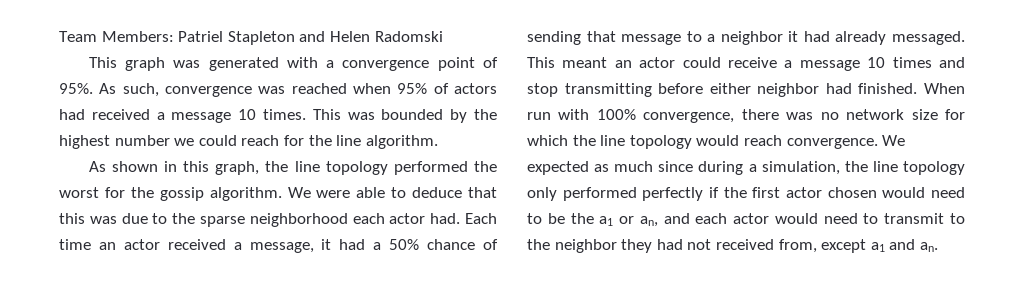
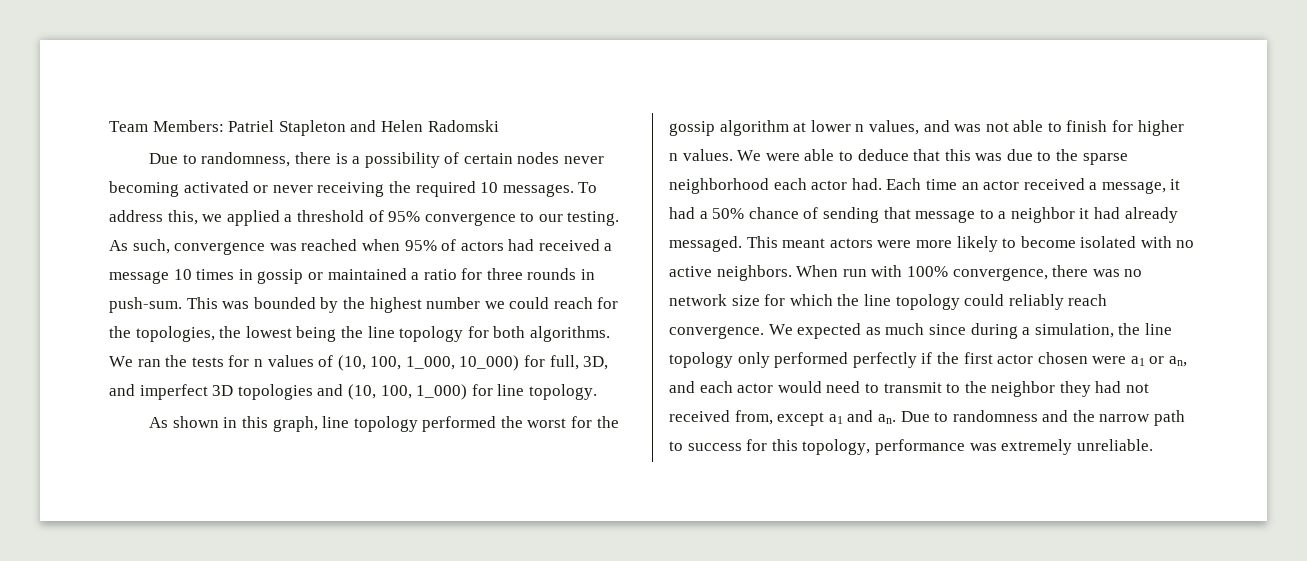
[88,57,498,71] [59,83,93,94] This graph was generated with a convergence point of 95%. -> [149,152,605,168] [109,181,598,197] [109,210,620,226] Due to randomness, there is a possibility of certain nodes never becoming activated or never receiving the required 10 messages. To address this, we applied a threshold of 95% convergence to our testing.
[262,109,306,120] times. -> [196,268,596,284] [109,297,182,313] times in gossip or maintained a ratio for three rounds in push-sum.
[336,135,438,149] line algorithm. -> [135,326,610,342] [109,355,609,371] [109,384,597,400] topologies, the lowest being the line topology for both algorithms. We ran the tests for n values of (10, 100, 1_000, 10_000) for full, 3D, and imperfect 3D topologies and (10, 100, 1_000) for line topology.
[265,161,289,172] the -> (318, 424) none
[209,187,282,201] algorithm. -> [719,120,1184,136] [669,149,733,161] algorithm at lower n values, and was not able to finish for higher n values.
[614,57,965,71] [527,83,918,97] an actor could receive a message 10 times and stop transmitting before either neighbor had finished. -> [829,236,1195,252] [669,265,792,281] actors were more likely to become isolated with no active neighbors.
[696,135,740,146] would -> [964,294,1064,310] could reliably
[882,187,965,198] [527,213,594,224] would need to be the -> [1092,356,1127,364] were
(938, 247) none -> [900,410,1186,426] [669,439,1153,455] Due to randomness and the narrow path to success for this topology, performance was extremely unreliable.

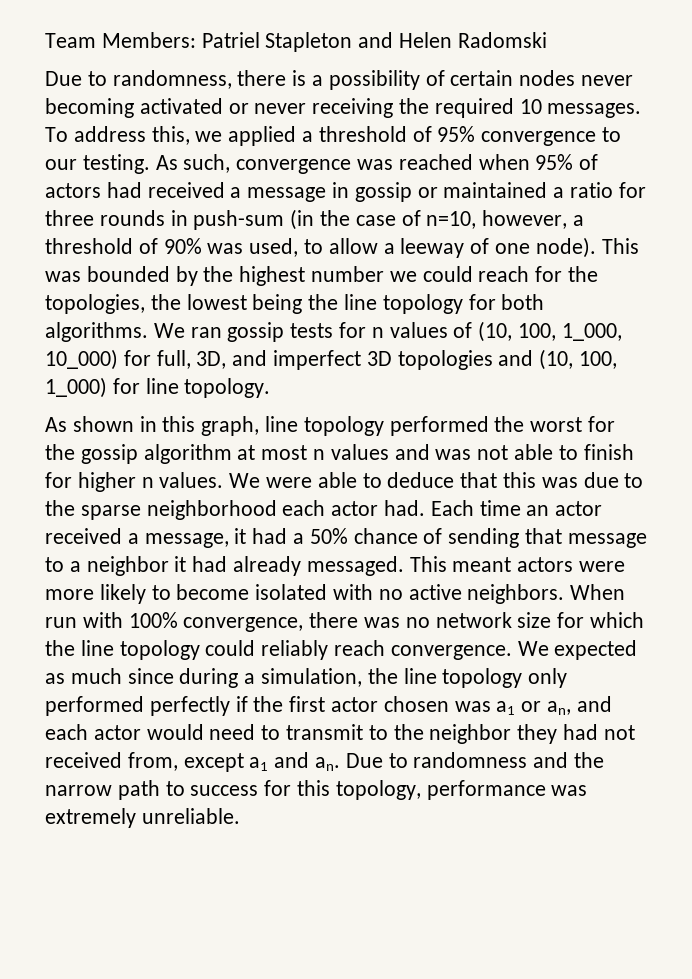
[173,269,235,280] 10 times -> (327, 194) none
[109,297,182,313] push-sum. -> [193,209,585,230] [45,237,596,258] push-sum (in the case of n=10, however, a threshold of 90% was used, to allow a leeway of one node).
[165,355,188,367] the -> [227,322,285,342] gossip
[810,120,919,135] lower n values, -> [261,444,389,460] most n values
[1092,356,1127,364] were -> [454,701,491,712] was

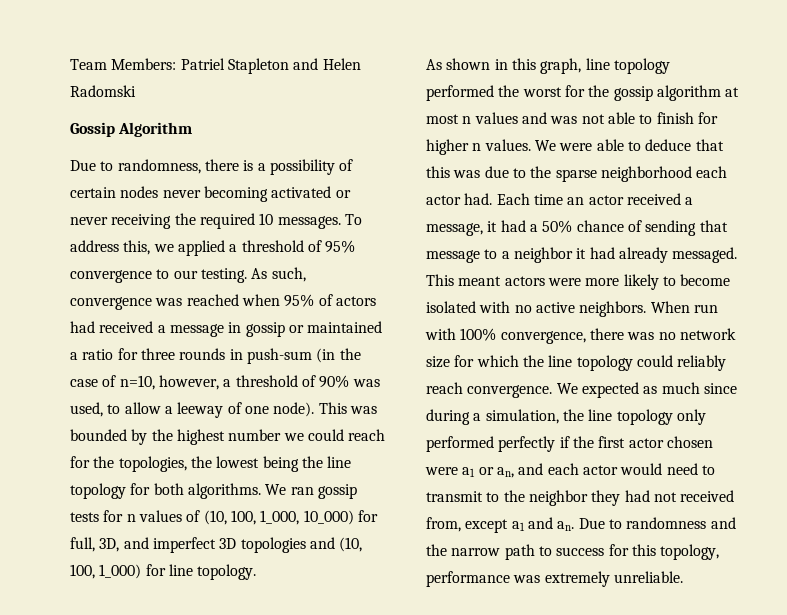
(547, 40) none -> [70,122,193,137] // Gossip Algorithm
[454,701,491,712] was -> [425,467,458,475] were

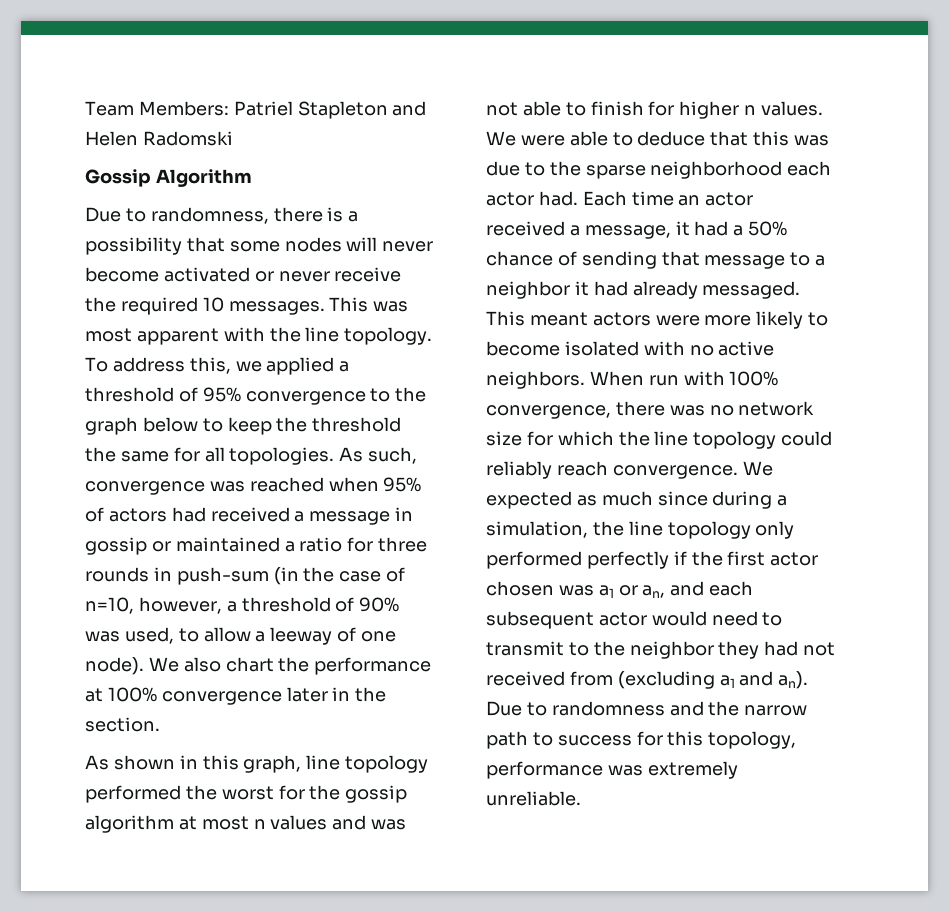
[339,159,354,171] [70,186,268,202] of certain nodes never becoming -> [186,237,434,252] [85,267,159,282] that some nodes will never become
[111,214,172,229] receiving -> [334,267,402,282] receive
(341, 222) none -> [329,297,409,312] [85,327,433,345] This was most apparent with the line topology.
[173,268,247,283] our testing. -> [395,387,427,402] [85,417,402,435] [85,447,335,465] the graph below to keep the threshold the same for all topologies.
[318,402,377,414] [70,429,386,445] [70,456,352,472] [70,483,357,499] [70,510,378,525] [70,537,363,553] [70,564,257,580] This was bounded by the highest number we could reach for the topologies, the lowest being the line topology for both algorithms. We ran gossip tests for n values of (10, 100, 1_000, 10_000) for full, 3D, and imperfect 3D topologies and (10, 100, 1_000) for line topology. -> [148,657,432,675] [85,687,387,705] [85,717,160,732] We also chart the performance at 100% convergence later in the section.
[425,467,458,475] were -> [558,585,594,596] was
(579, 469) none -> [486,611,594,629] subsequent
[426,517,509,533] from, except -> [569,671,715,689] from (excluding
[557,521,575,531] an. -> [778,671,809,689] an).

